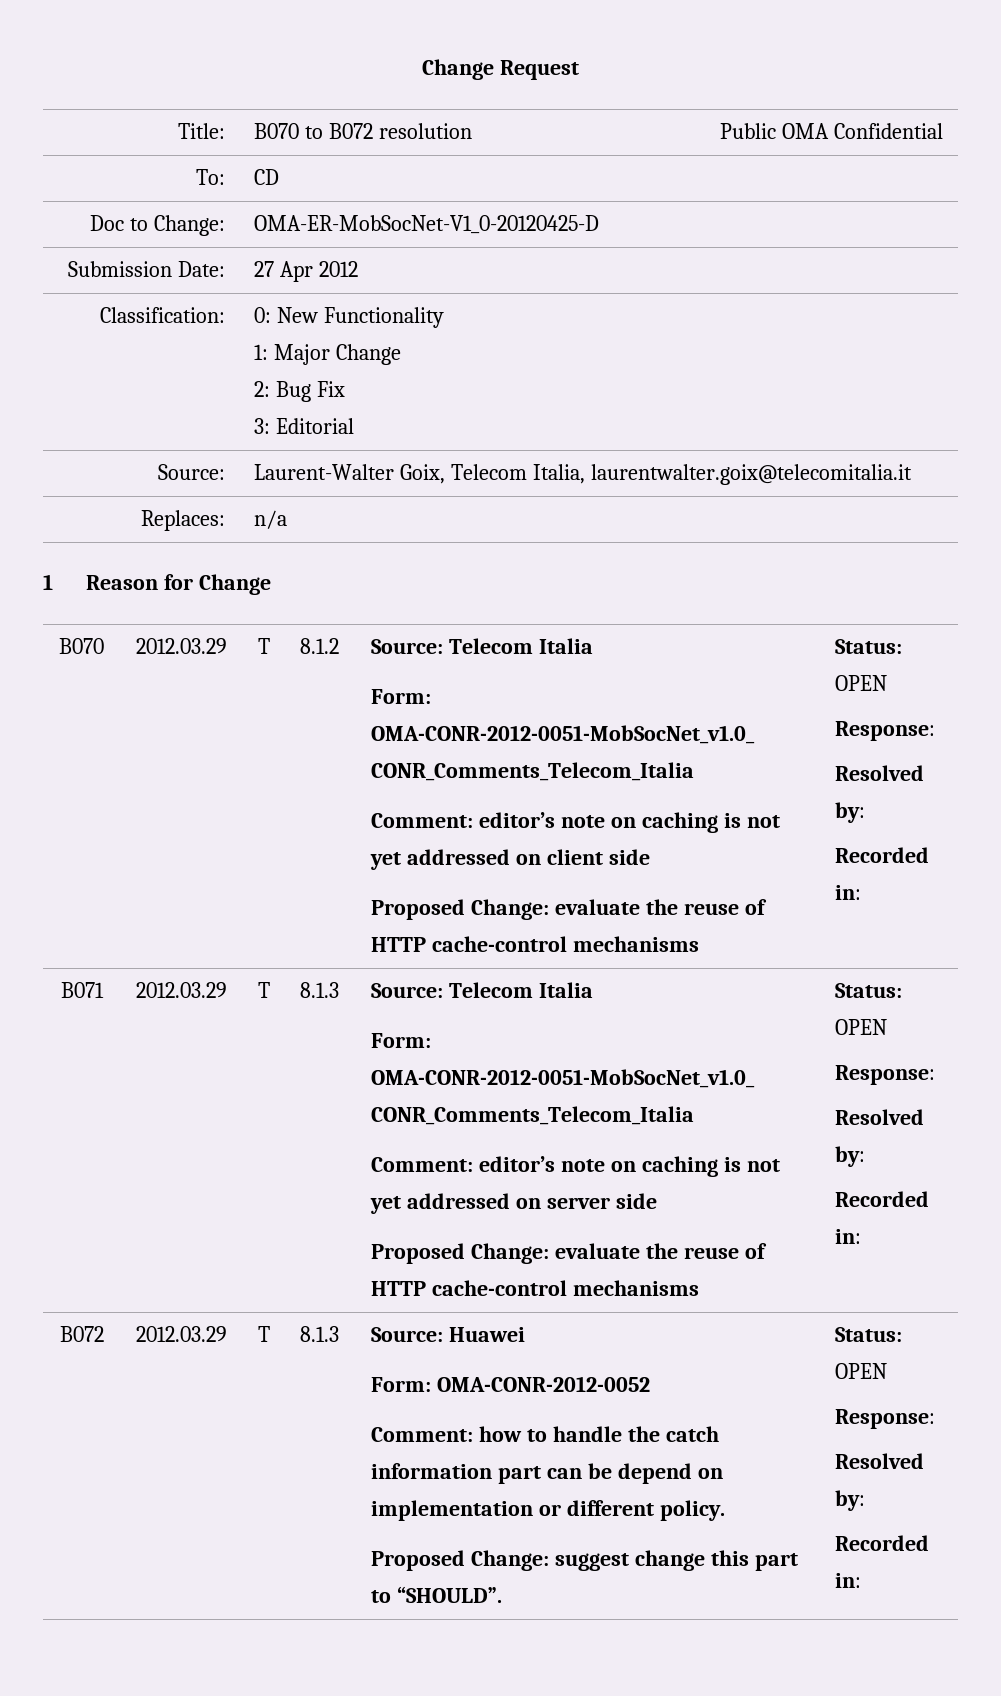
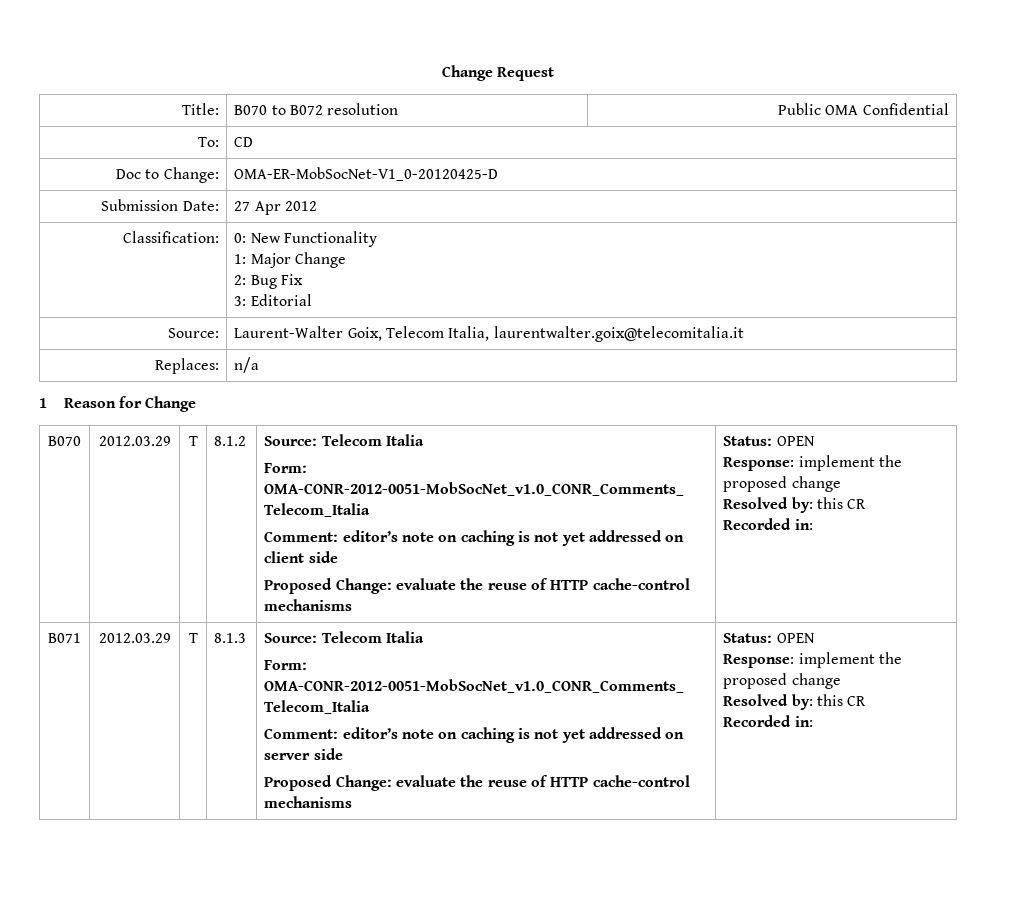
[835,765,925,781] [835,802,866,823] // Resolved by: -> [798,455,903,471] [723,476,841,492] [723,497,867,513] implement the proposed change // Resolved by: this CR
[835,1109,925,1125] [835,1146,866,1167] [835,1191,930,1207] [835,1229,862,1244] [59,1326,104,1342] [135,1326,227,1342] [258,1326,270,1342] [300,1326,340,1342] [371,1327,526,1342] [371,1376,651,1392] [371,1426,720,1442] [371,1463,724,1484] [371,1500,726,1521] [371,1550,799,1571] [371,1586,503,1603] [835,1327,903,1342] [835,1363,888,1379] [835,1409,936,1429] [835,1453,925,1469] [835,1490,866,1511] [835,1535,930,1551] [835,1573,862,1588] // Resolved by: // Recorded in: // B072 | 2012.03.29 | T | 8.1.3 | Source: Huawei // Form: OMA-CONR-2012-0052 // Comment: how to handle the catch information part can be depend on implementation or different policy. // Proposed Change: suggest change this part to “SHOULD”. | Status: OPEN // Response: // Resolved by: // Recorded in: -> [798,652,903,668] [723,673,841,689] [723,694,867,710] [723,715,813,727] implement the proposed change // Resolved by: this CR // Recorded in:

